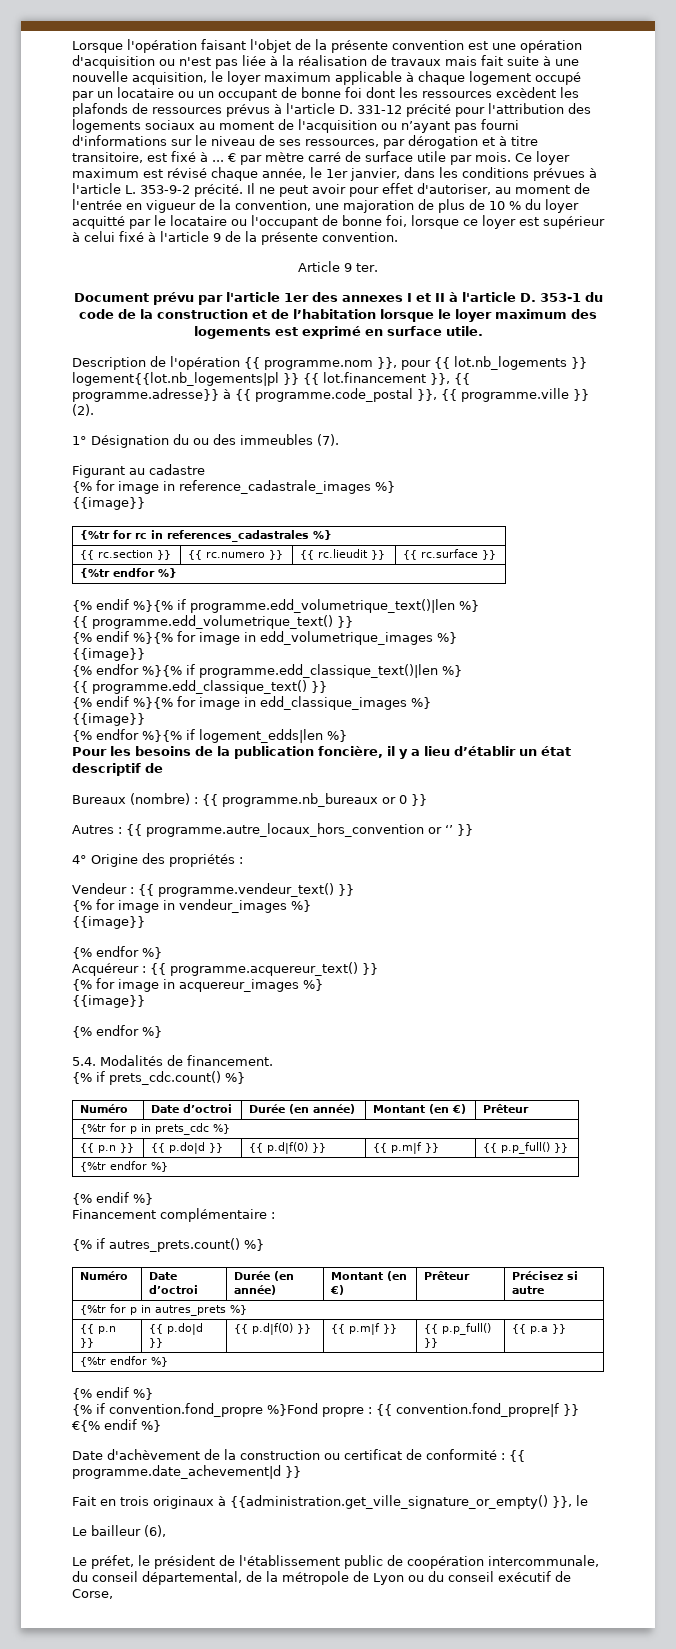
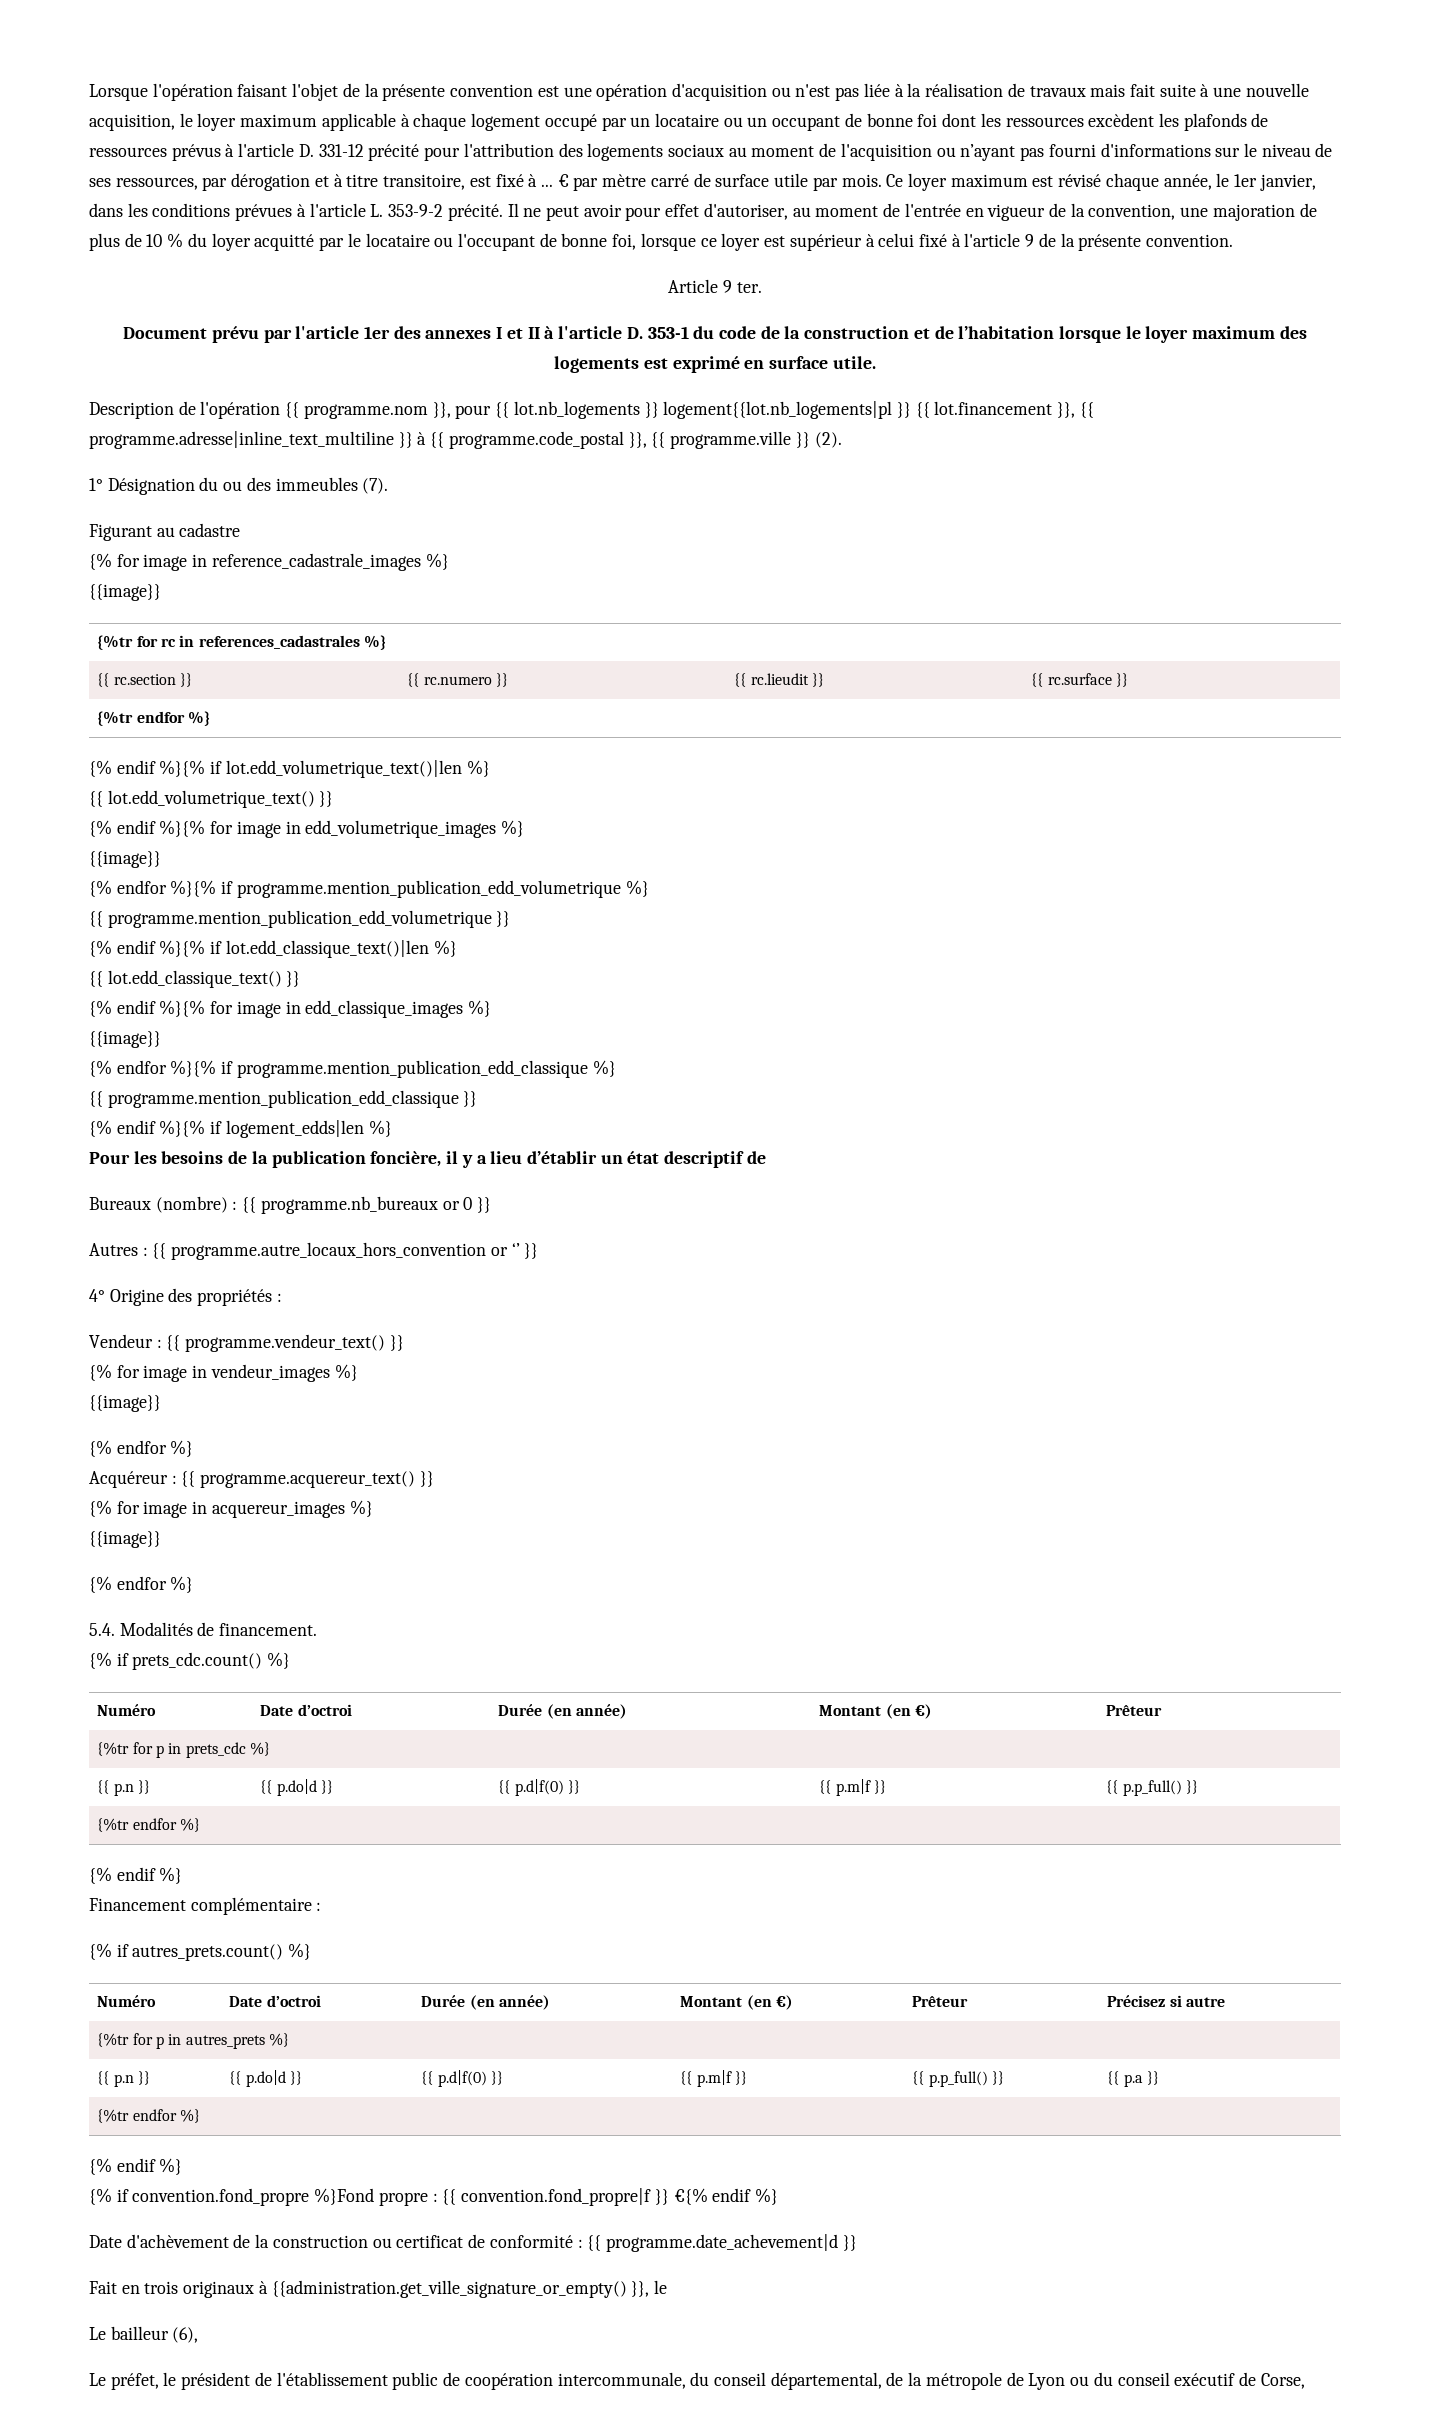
[72,388,219,402] programme.adresse}} -> [89,431,413,449] programme.adresse|inline_text_multiline }}
[190,599,479,613] [72,615,333,629] programme.edd_volumetrique_text()|len %} // {{ programme.edd_volumetrique_text() -> [225,760,490,778] [89,790,315,808] lot.edd_volumetrique_text()|len %} // {{ lot.edd_volumetrique_text()
[199,664,462,678] [72,680,307,694] programme.edd_classique_text()|len %} // {{ programme.edd_classique_text() -> [236,880,649,898] [89,910,511,928] [89,940,457,958] [89,970,282,988] programme.mention_publication_edd_volumetrique %} // {{ programme.mention_publication_edd_volumetrique }} // {% endif %}{% if lot.edd_classique_text()|len %} // {{ lot.edd_classique_text()
(195, 734) none -> [236,1060,616,1078] [89,1090,478,1108] [89,1120,223,1137] programme.mention_publication_edd_classique %} // {{ programme.mention_publication_edd_classique }} // {% endif %}{% if

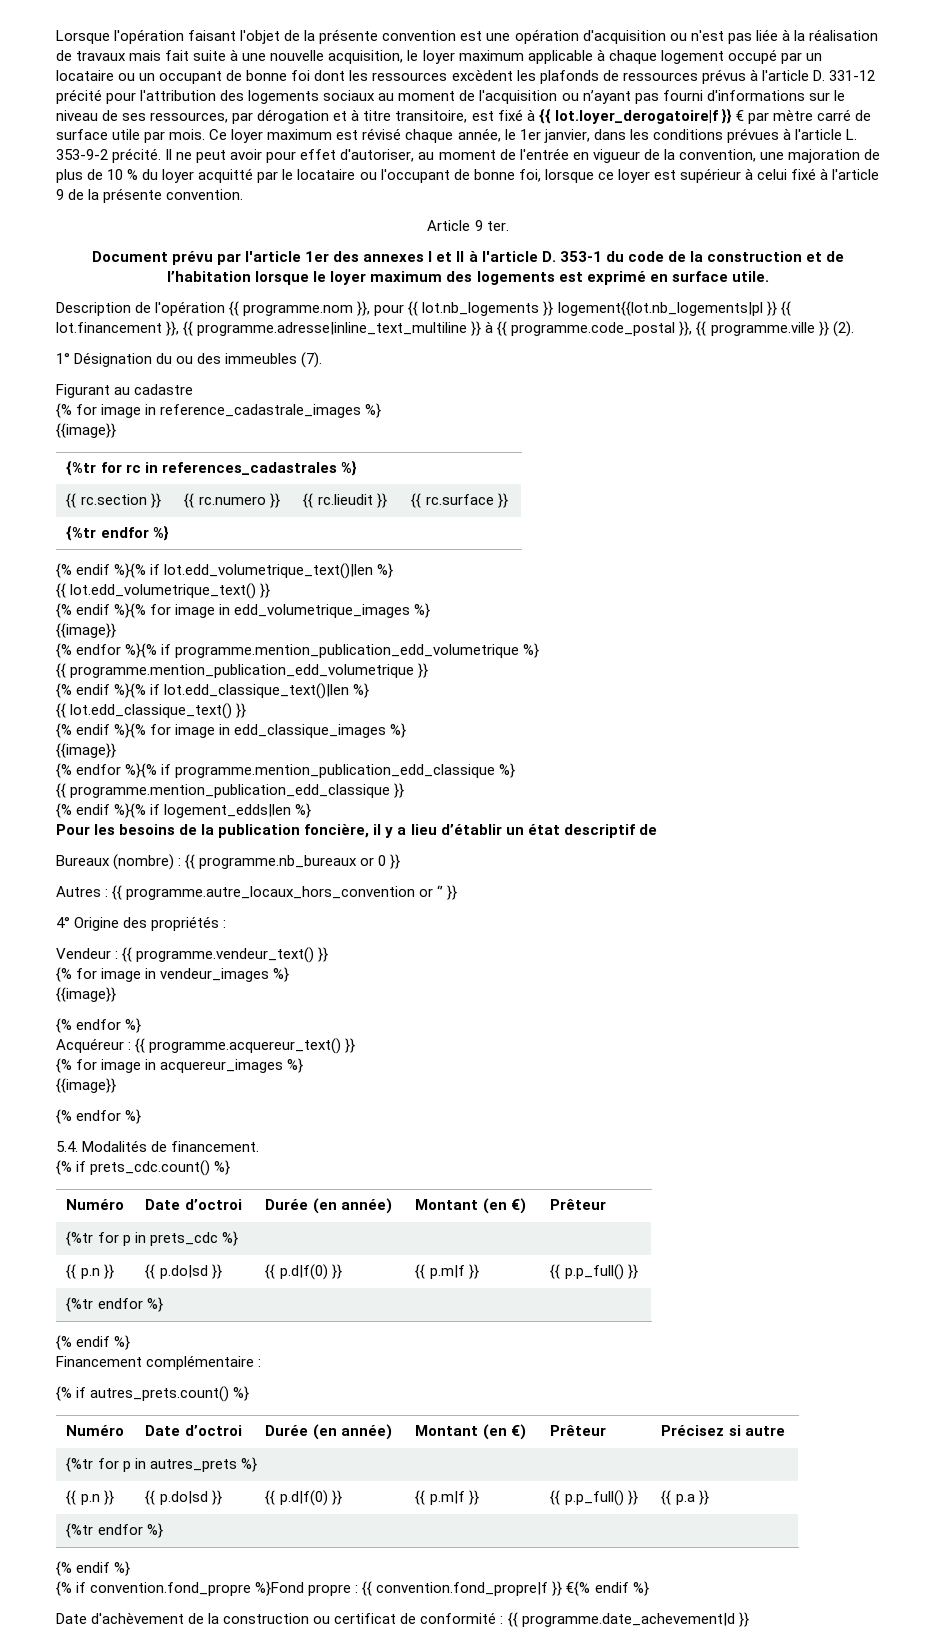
[540,184,553,187] ... -> [538,108,732,124] {{ lot.loyer_derogatoire|f }}
[276,1779,317,1796] p.do|d -> [159,1265,208,1279] p.do|sd
[245,2070,286,2087] p.do|d -> [159,1491,208,1505] p.do|sd
[89,2280,668,2298] [89,2326,199,2343] [89,2372,1305,2390] // Fait en trois originaux à {{administration.get_ville_signature_or_empty() }}, le // Le bailleur (6), // Le préfet, le président de l'établissement public de coopération intercommunale, du conseil départemental, de la métropole de Lyon ou du conseil exécutif de Corse, -> (749, 1619) none

